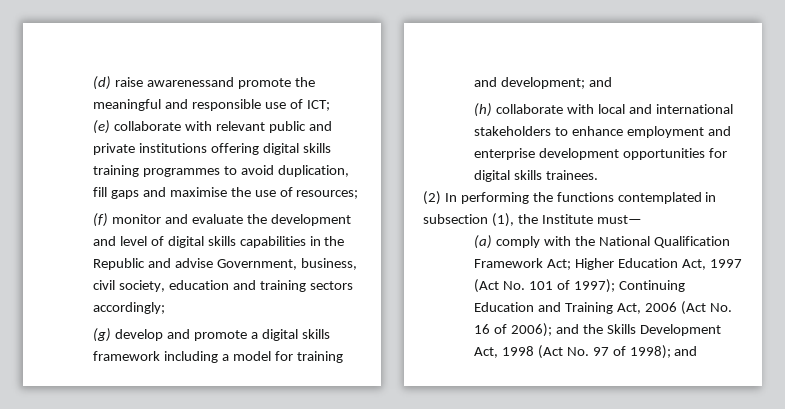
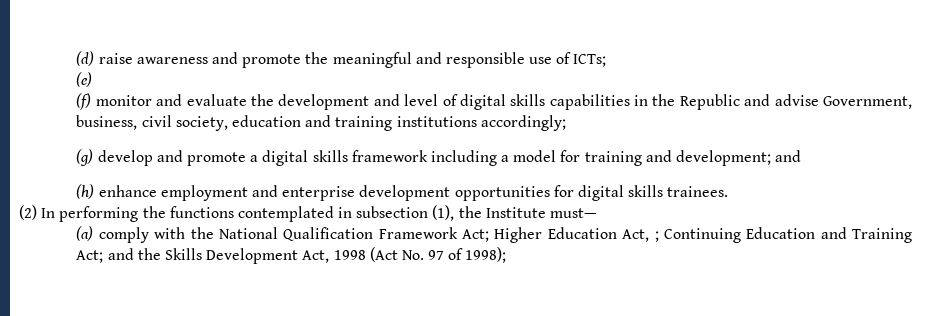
[146,77,234,87] awarenessand -> [136,52,238,64] awareness and
[306,100,330,111] ICT; -> [573,54,607,67] ICTs;
[113,121,332,133] [93,143,331,155] [93,165,349,177] [93,187,359,199] collaborate with relevant public and private institutions offering digital skills training programmes to avoid duplication, fill gaps and maximise the use of resources; -> (93, 79) none
[309,281,353,290] sectors -> [396,116,477,127] institutions
[495,104,733,114] [474,126,568,136] collaborate with local and international stakeholders to -> (95, 191) none
[709,259,742,268] [474,279,685,293] [474,301,732,315] [474,323,552,337] 1997 (Act No. 101 of 1997); Continuing Education and Training Act, 2006 (Act No. 16 of 2006); -> [654,227,913,243] [76,250,104,263] ; Continuing Education and Training Act;
[674,346,698,356] and -> (507, 255) none

